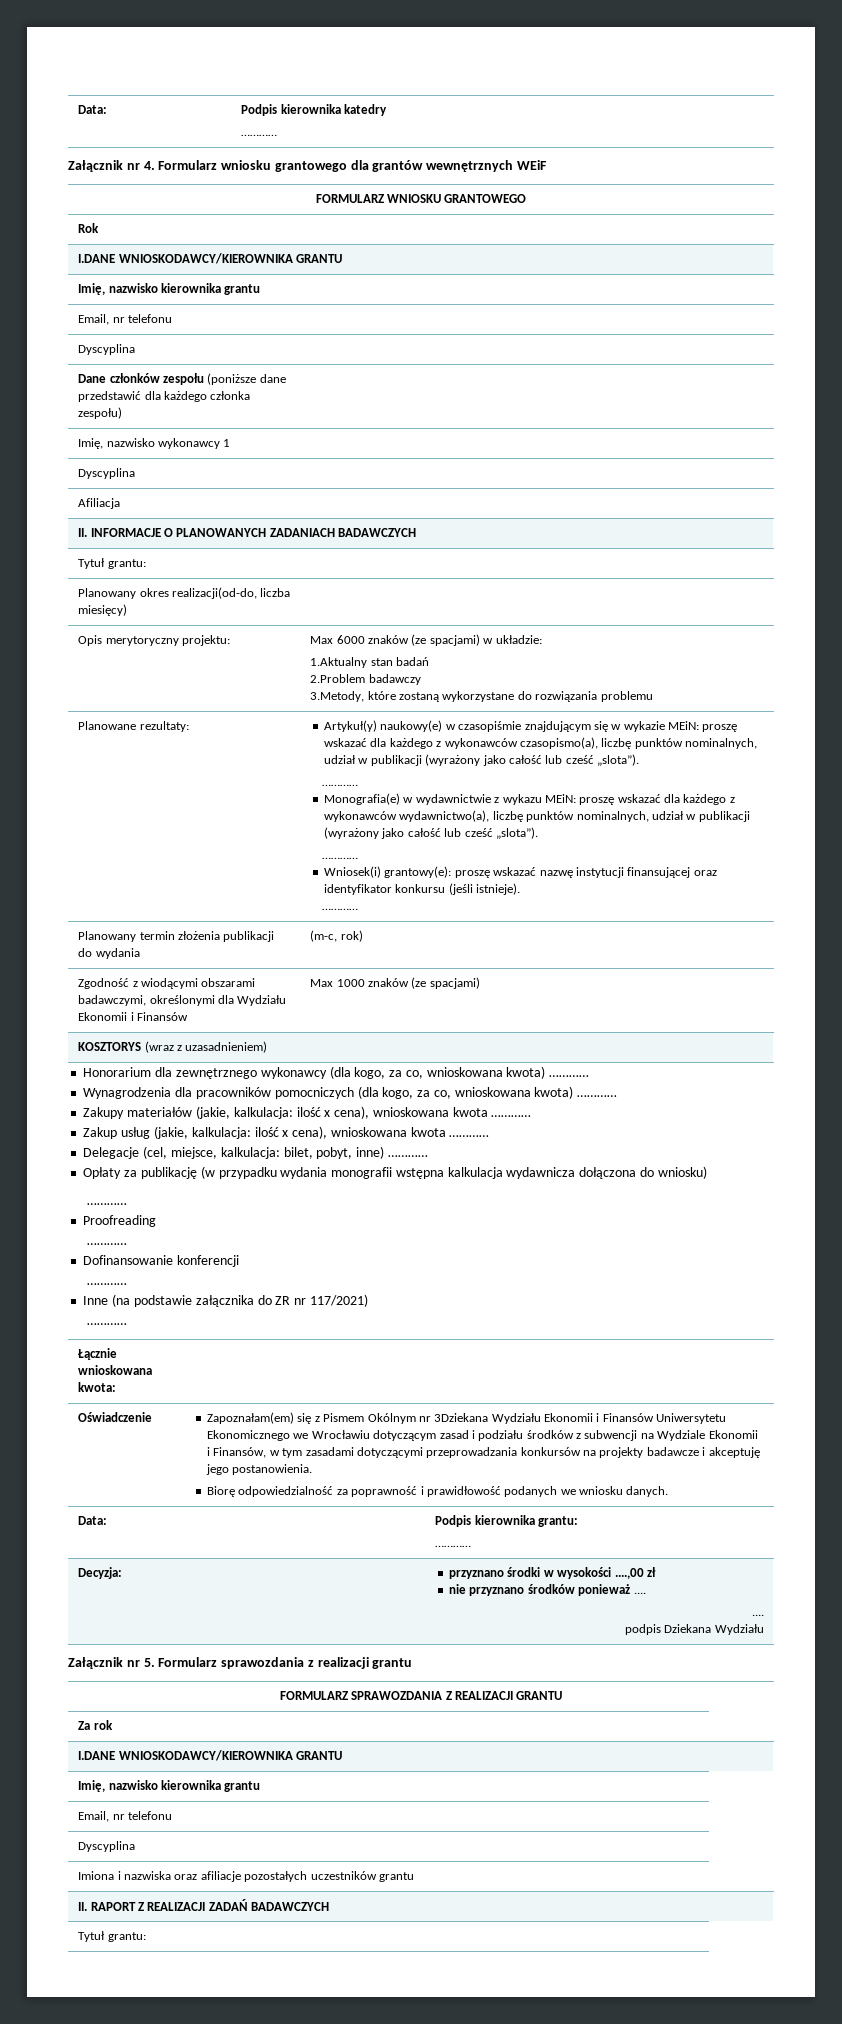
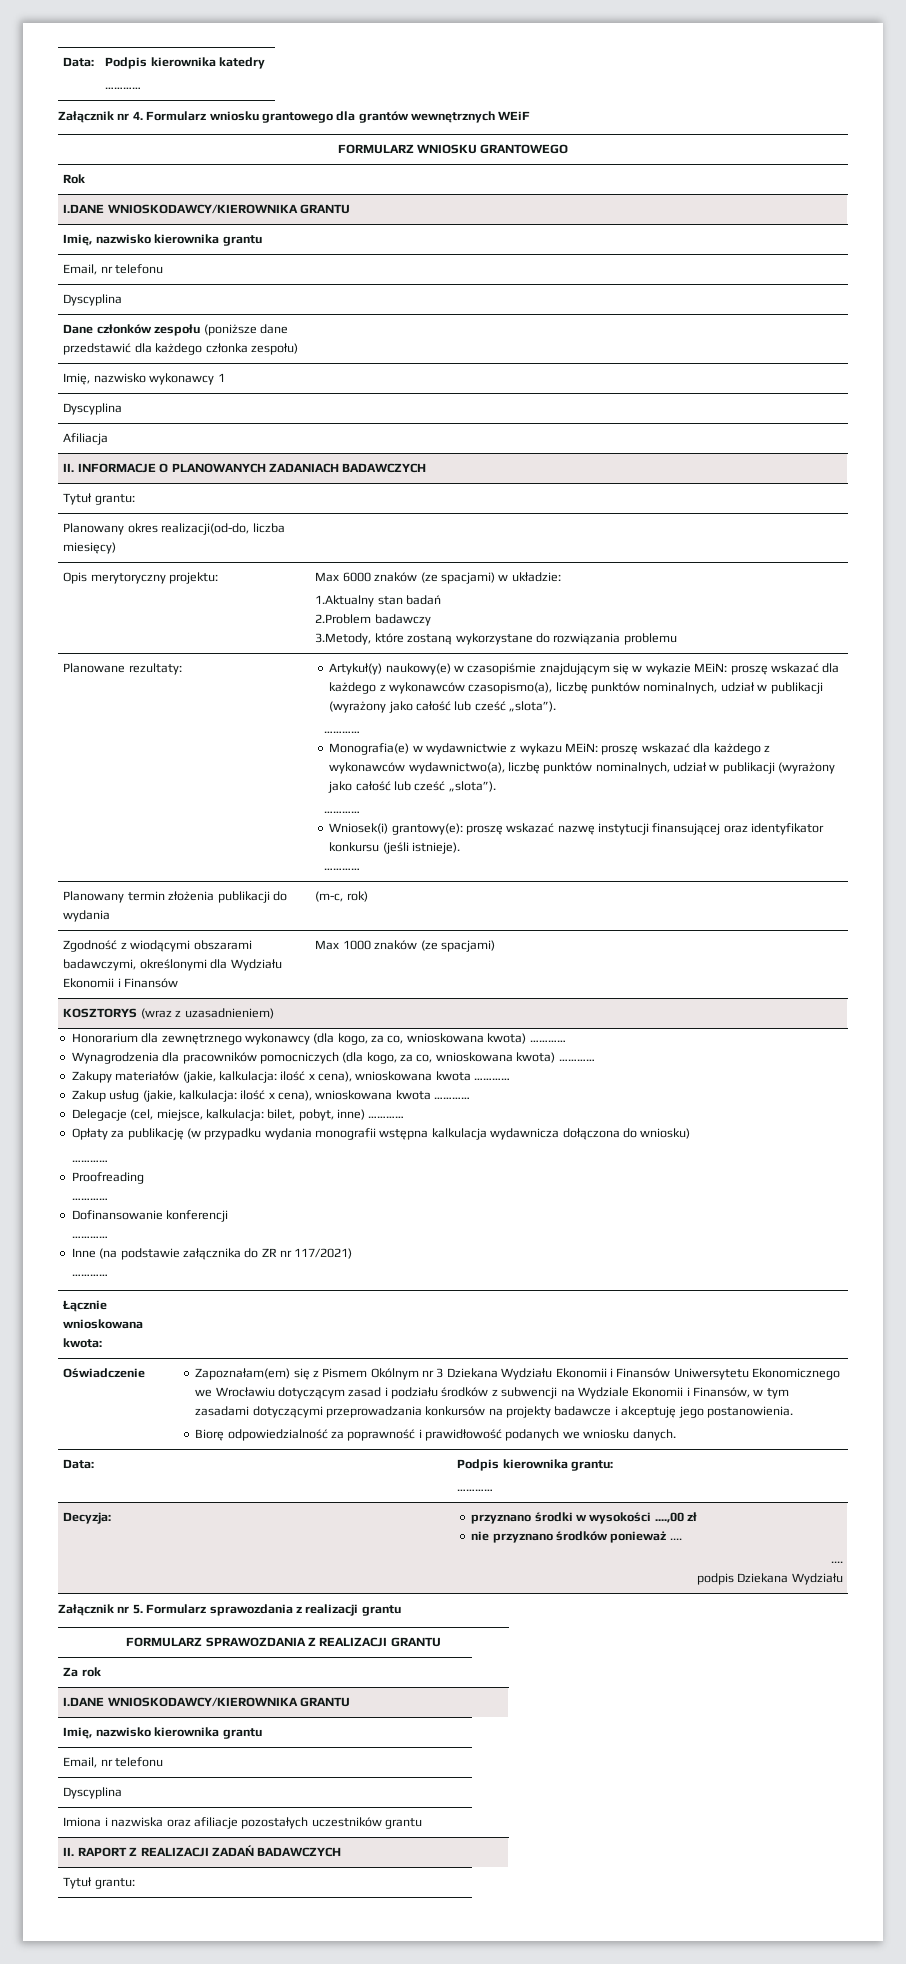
[434,1413,489,1422] 3Dziekana -> [436,1368,498,1378] 3 Dziekana

